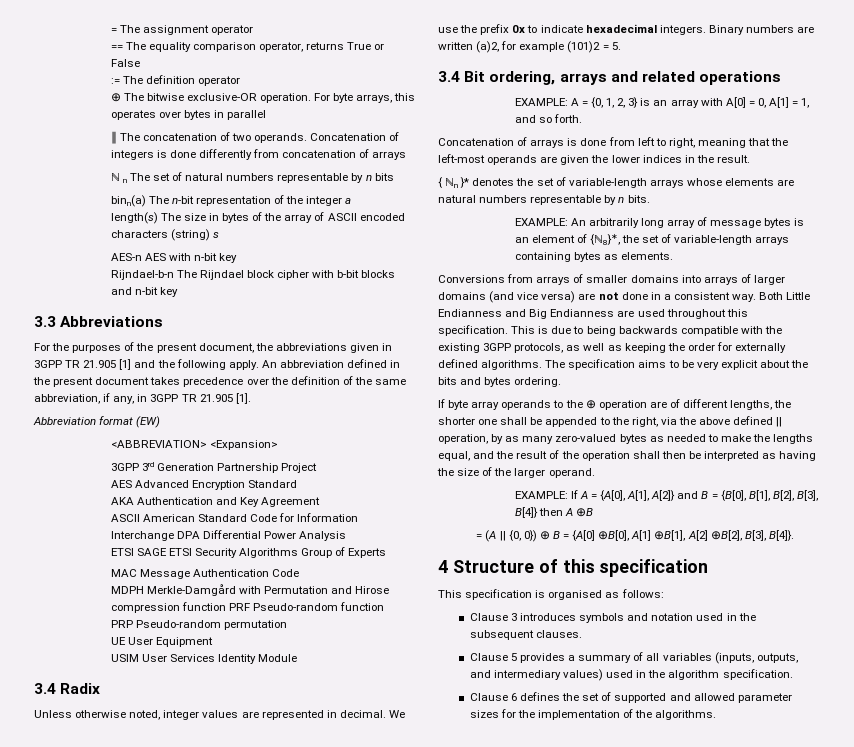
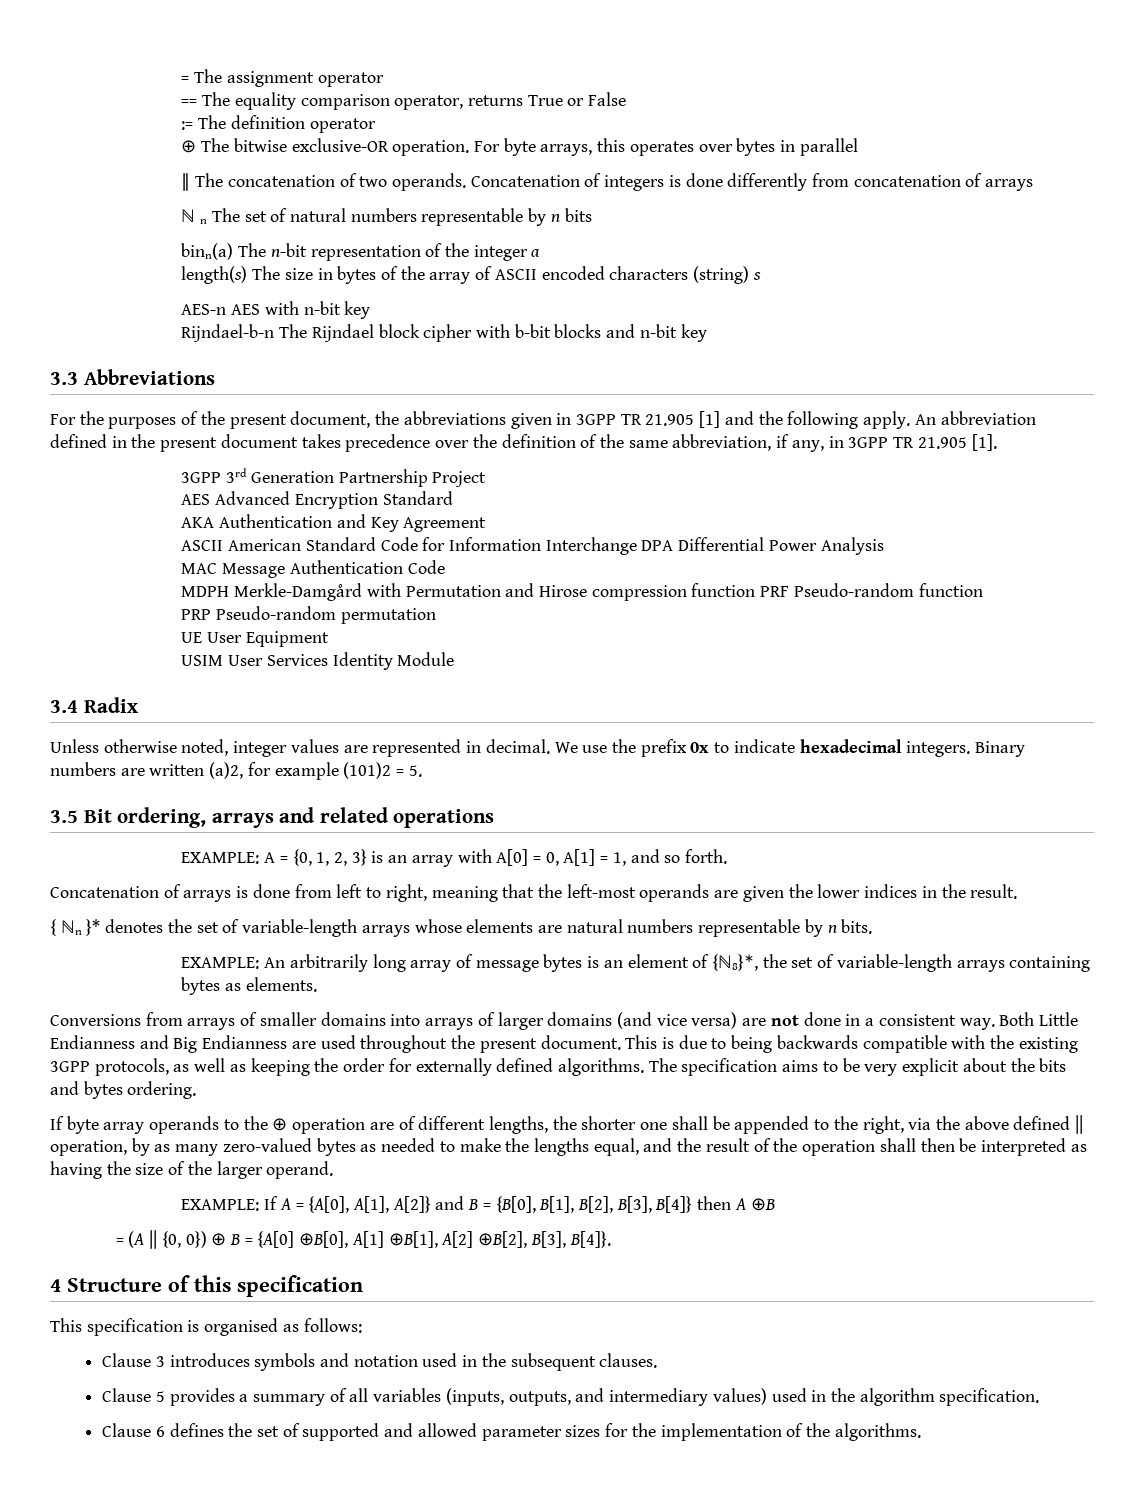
[33,416,161,428] [110,440,278,450] // Abbreviation format (EW) // <ABBREVIATION> <Expansion> -> (997, 442) none
[110,547,387,558] // ETSI SAGE ETSI Security Algorithms Group of Experts -> (884, 546) none
[438,71,460,82] 3.4 -> [50,810,78,823] 3.5
[726,309,748,317] [438,325,508,336] this specification. -> [451,1035,621,1053] the present document.

